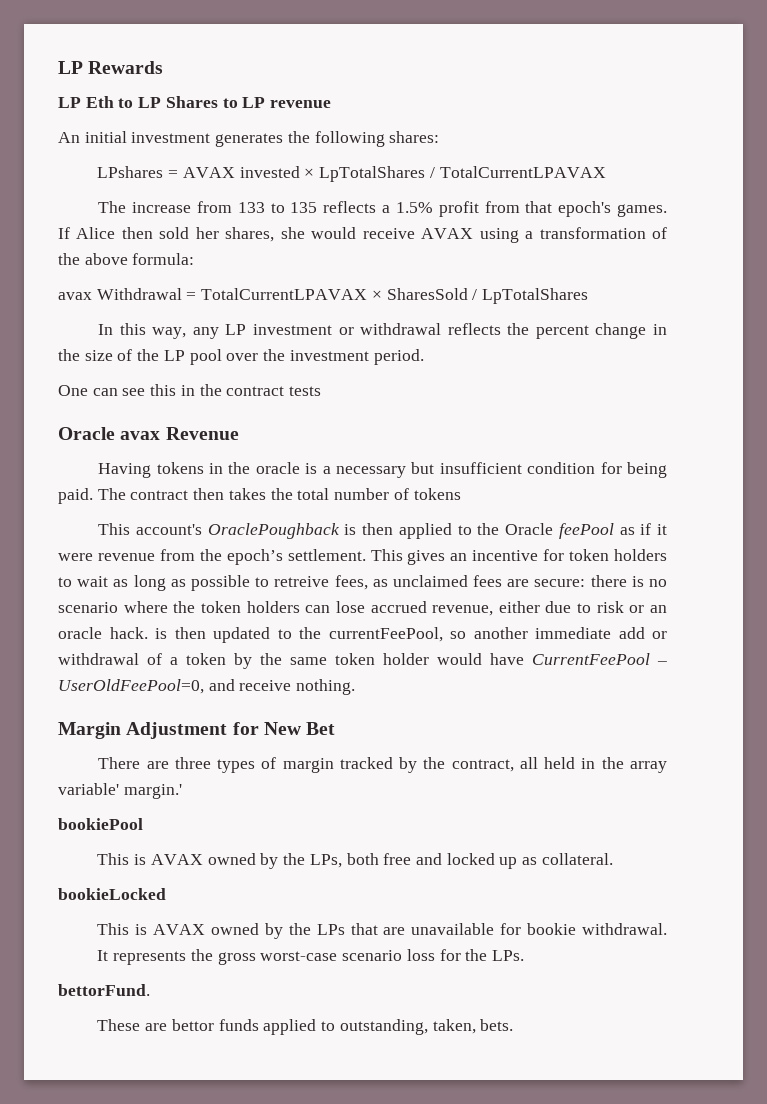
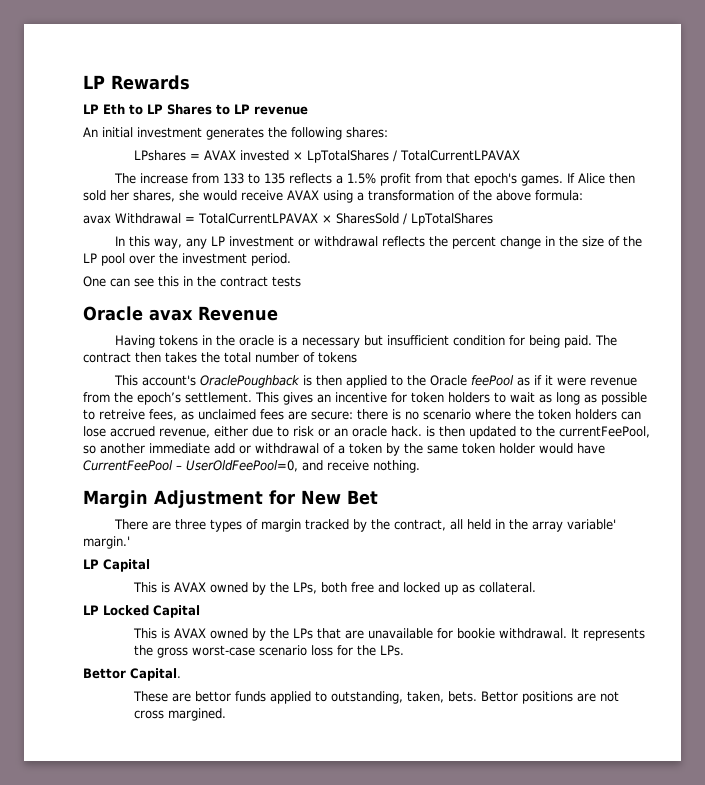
[58,818,143,830] bookiePool -> [83,559,150,572] LP Capital
[58,888,166,900] bookieLocked -> [83,605,200,618] LP Locked Capital
[58,984,150,996] bettorFund. -> [83,668,181,681] Bettor Capital.
(514, 1025) none -> [481,691,620,704] [134,708,227,721] Bettor positions are not cross margined.

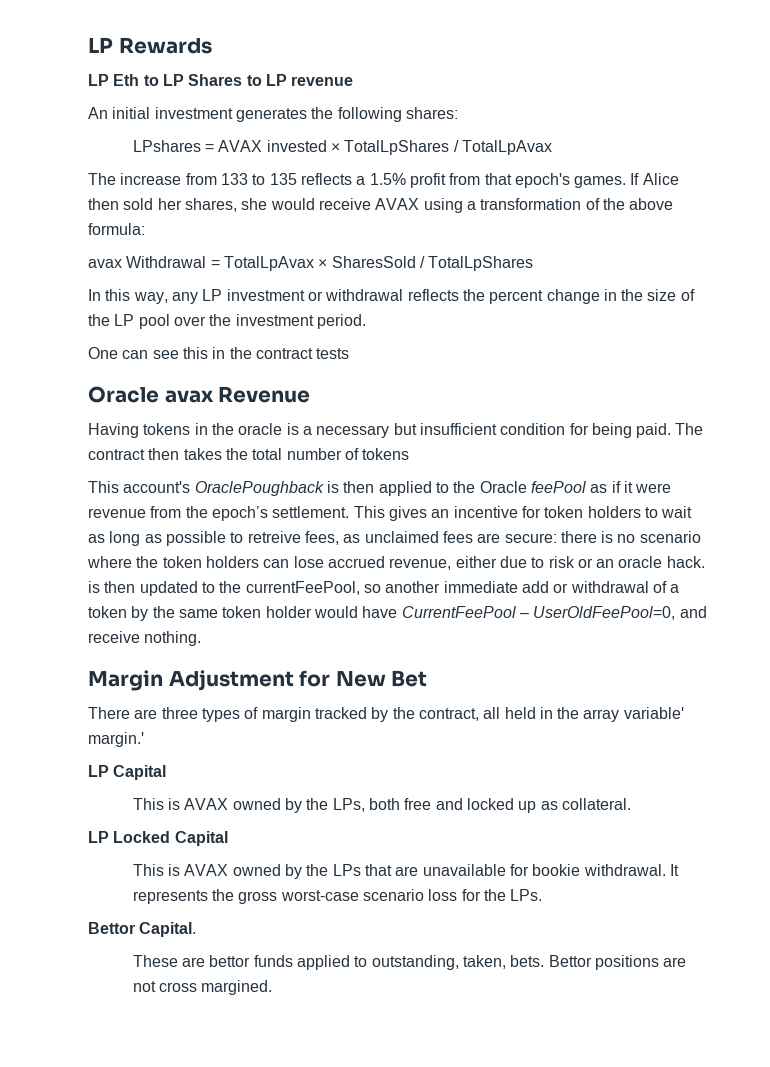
[307,150,521,163] LpTotalShares / TotalCurrentLPAVAX -> [344,140,553,155] TotalLpShares / TotalLpAvax
[198,213,318,224] TotalCurrentLPAVAX -> [223,256,314,271] TotalLpAvax
[410,213,493,226] LpTotalShares -> [428,256,534,271] TotalLpShares

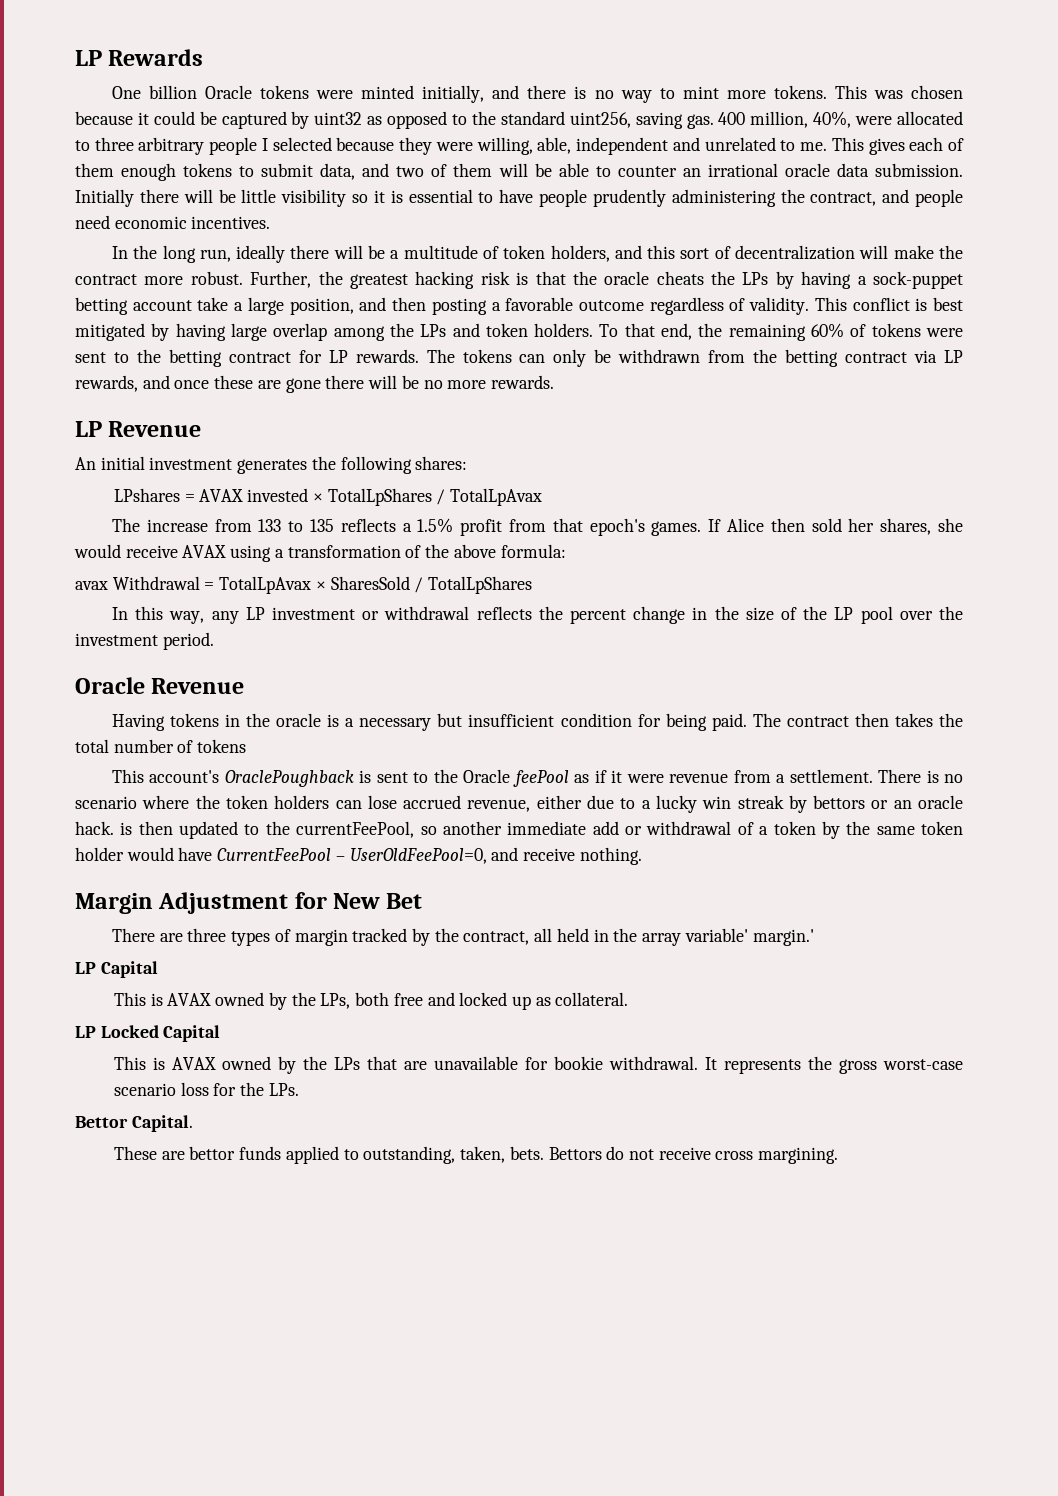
[88,74,354,86] LP Eth to LP Shares to LP revenue -> [111,85,963,103] [75,111,964,129] [75,137,964,155] [75,163,964,181] [75,189,964,207] [75,215,271,229] [111,245,963,263] [75,271,964,289] [75,297,963,315] [75,323,963,341] [75,349,963,367] [75,375,554,393] [75,421,202,437] One billion Oracle tokens were minted initially, and there is no way to mint more tokens. This was chosen because it could be captured by uint32 as opposed to the standard uint256, saving gas. 400 million, 40%, were allocated to three arbitrary people I selected because they were willing, able, independent and unrelated to me. This gives each of them enough tokens to submit data, and two of them will be able to counter an irrational oracle data submission. Initially there will be little visibility so it is essential to have people prudently administering the contract, and people need economic incentives. // In the long run, ideally there will be a multitude of token holders, and this sort of decentralization will make the contract more robust. Further, the greatest hacking risk is that the oracle cheats the LPs by having a sock-puppet betting account take a large position, and then posting a favorable outcome regardless of validity. This conflict is best mitigated by having large overlap among the LPs and token holders. To that end, the remaining 60% of tokens were sent to the betting contract for LP rewards. The tokens can only be withdrawn from the betting contract via LP rewards, and once these are gone there will be no more rewards. // LP Revenue
[88,347,350,359] [88,386,214,403] // One can see this in the contract tests // Oracle avax -> [75,677,145,694] // Oracle
[343,481,432,496] then applied -> [376,772,408,783] sent
[185,506,693,521] [88,531,597,546] the epoch’s settlement. This gives an incentive for token holders to wait as long as possible to retreive fees, as unclaimed fees are secure: there -> [776,769,922,783] a settlement. There
[548,556,575,568] risk -> [641,795,866,813] a lucky win streak by bettors
[548,955,687,970] [132,980,273,995] Bettor positions are not cross margined. -> [548,1146,839,1164] Bettors do not receive cross margining.

